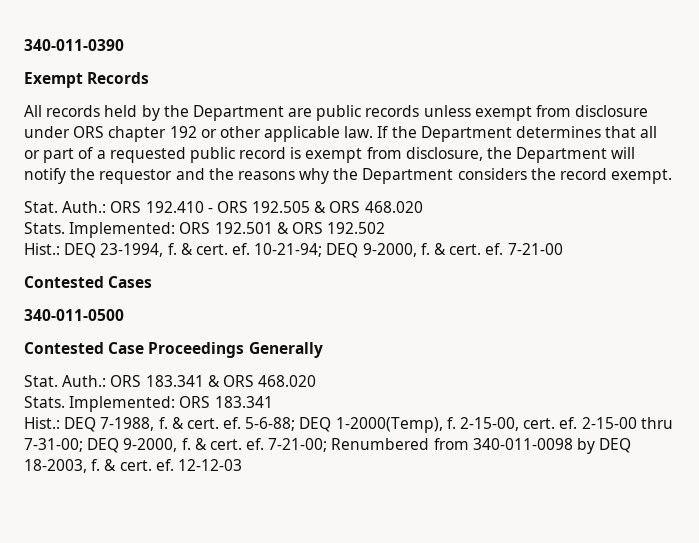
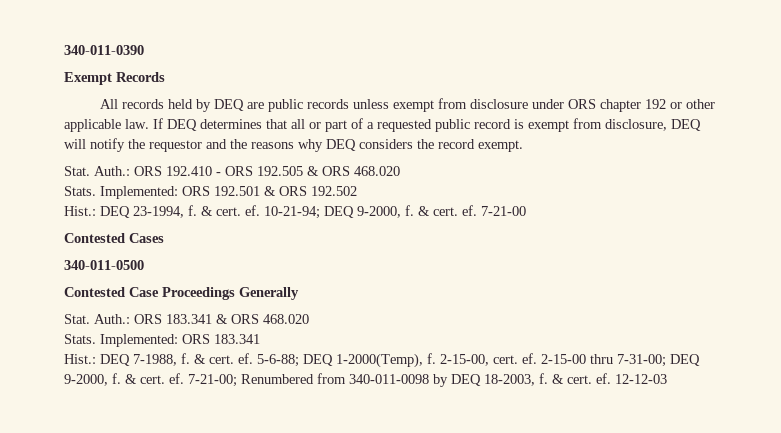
[163,105,284,121] the Department -> [214,99,245,111] DEQ
[391,126,512,142] the Department -> [167,119,197,131] DEQ
[487,147,608,163] the Department -> [671,119,701,131] DEQ
[333,168,454,184] the Department -> [326,139,356,151] DEQ

